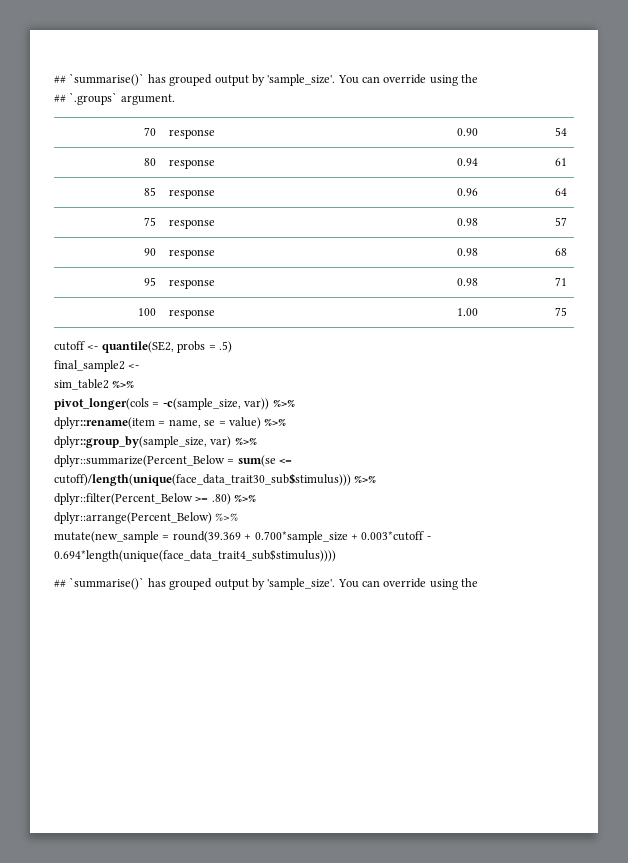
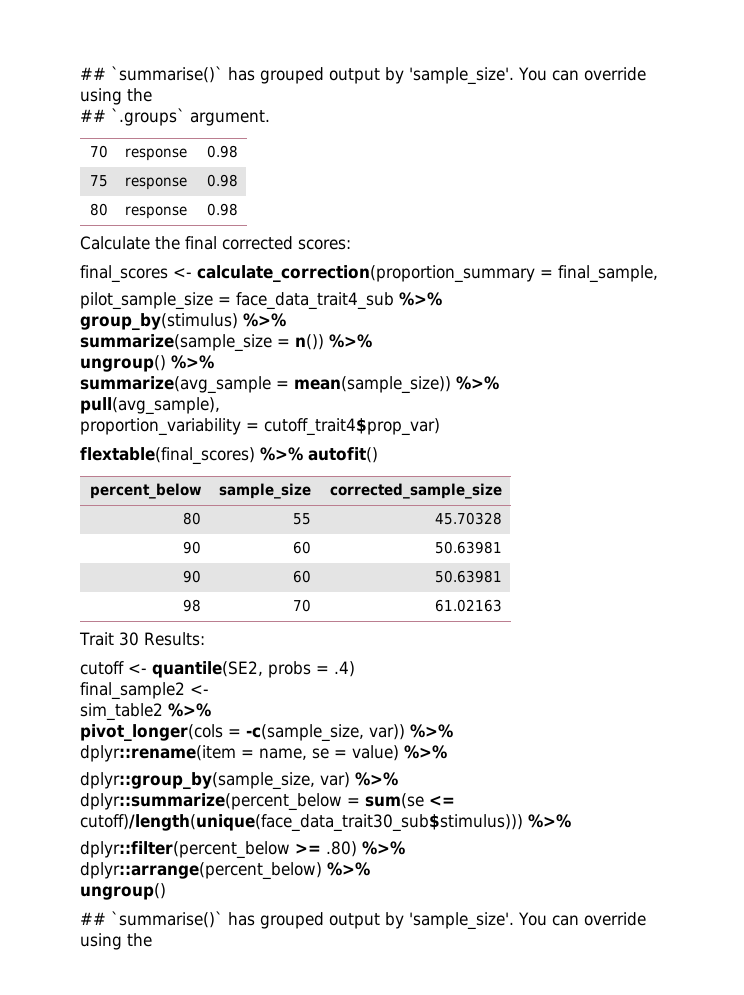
[457,128,479,136] [555,127,568,136] [144,158,157,166] [168,159,215,169] [457,158,479,166] [555,158,568,166] [144,187,157,196] [168,189,215,199] [457,188,479,196] [555,188,568,196] 0.90 | 54 // 80 | response | 0.94 | 61 // 85 | response | 0.96 | 64 -> [207,145,239,158] 0.98
[555,217,568,226] [144,248,157,256] [168,249,215,259] [457,248,479,256] [555,248,568,256] [144,277,157,286] [168,279,215,289] [457,278,479,286] [555,277,568,286] [138,308,157,316] [168,309,215,319] [457,308,479,316] [555,307,568,316] | 57 // 90 | response | 0.98 | 68 // 95 | response | 0.98 | 71 // 100 | response | 1.00 | 75 -> [90,203,109,216] [124,206,187,219] [207,203,239,216] [80,236,351,250] [80,265,658,283] [80,292,442,310] [80,313,286,331] [80,334,372,352] [80,355,214,372] [80,376,499,394] [80,397,220,415] [80,418,440,436] [80,447,378,465] [90,483,202,499] [219,483,312,499] [330,483,503,499] [183,512,202,525] [293,513,312,525] [435,512,503,525] [183,541,202,554] [293,541,312,554] [435,541,503,554] [183,570,202,583] [293,570,312,583] [435,570,503,583] [183,599,202,612] [293,599,312,612] [435,599,503,612] [79,632,205,646] // 80 | response | 0.98 // Calculate the final corrected scores: // final_scores <- calculate_correction(proportion_summary = final_sample, // pilot_sample_size = face_data_trait4_sub %>% // group_by(stimulus) %>% // summarize(sample_size = n()) %>% // ungroup() %>% // summarize(avg_sample = mean(sample_size)) %>% // pull(avg_sample), // proportion_variability = cutoff_trait4$prop_var) // flextable(final_scores) %>% autofit() // percent_below | sample_size | corrected_sample_size // 80 | 55 | 45.70328 // 90 | 60 | 50.63981 // 90 | 60 | 50.63981 // 98 | 70 | 61.02163 // Trait 30 Results:
[218,341,232,353] .5) -> [334,661,355,677] .4)
[54,455,225,467] dplyr::summarize(Percent_Below -> [80,793,342,811] dplyr::summarize(percent_below
[54,493,193,505] dplyr::filter(Percent_Below -> [80,841,290,859] dplyr::filter(percent_below
[54,512,239,524] [54,531,431,543] [54,549,336,562] dplyr::arrange(Percent_Below) %>% // mutate(new_sample = round(39.369 + 0.700*sample_size + 0.003*cutoff - 0.694*length(unique(face_data_trait4_sub$stimulus)))) -> [80,862,370,880] [80,883,166,900] dplyr::arrange(percent_below) %>% // ungroup()

